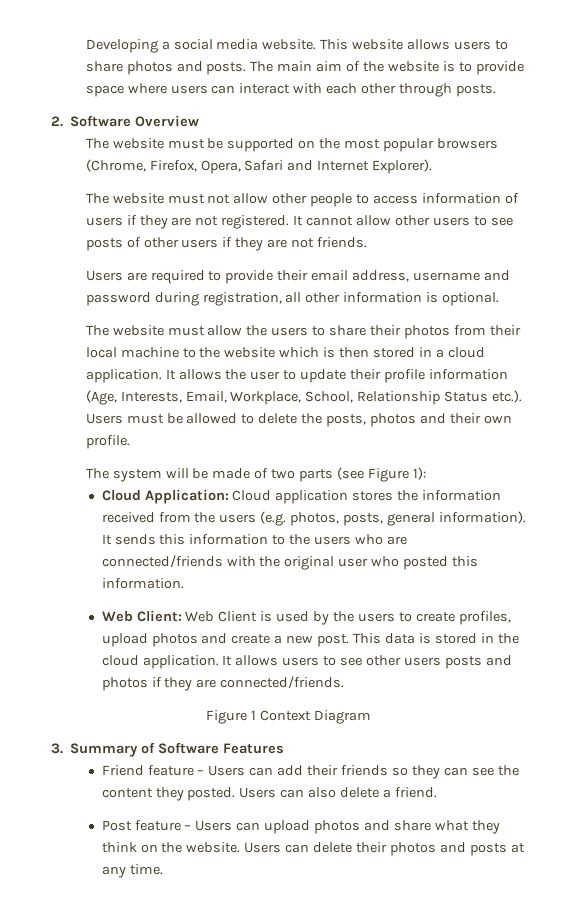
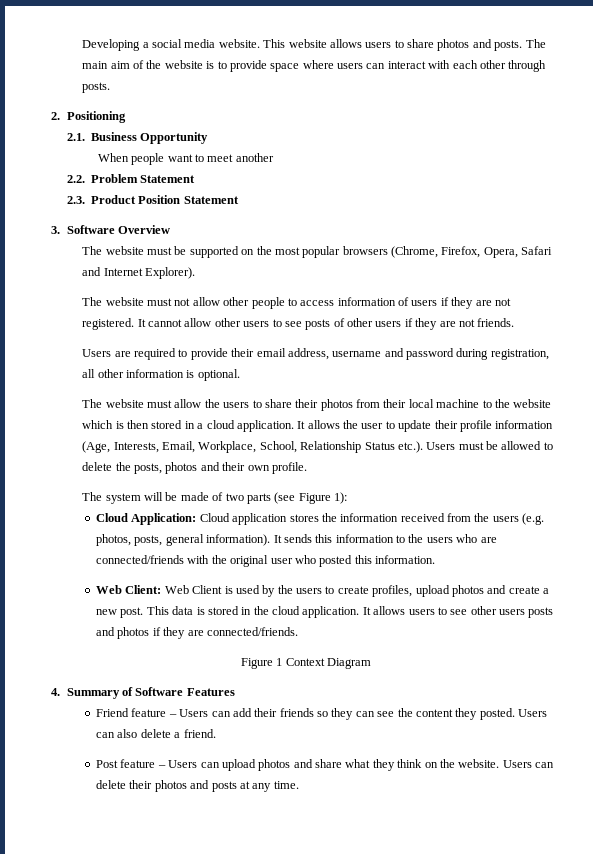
(63, 121) none -> [66,111,126,123] [66,132,209,144] [97,153,274,165] [66,174,196,183] [66,195,239,204] [51,226,60,234] Positioning // 2.1. Business Opportunity // When people want to meet another // 2.2. Problem Statement // 2.3. Product Position Statement // 3.
[51,743,63,754] 3. -> [51,688,60,696] 4.

